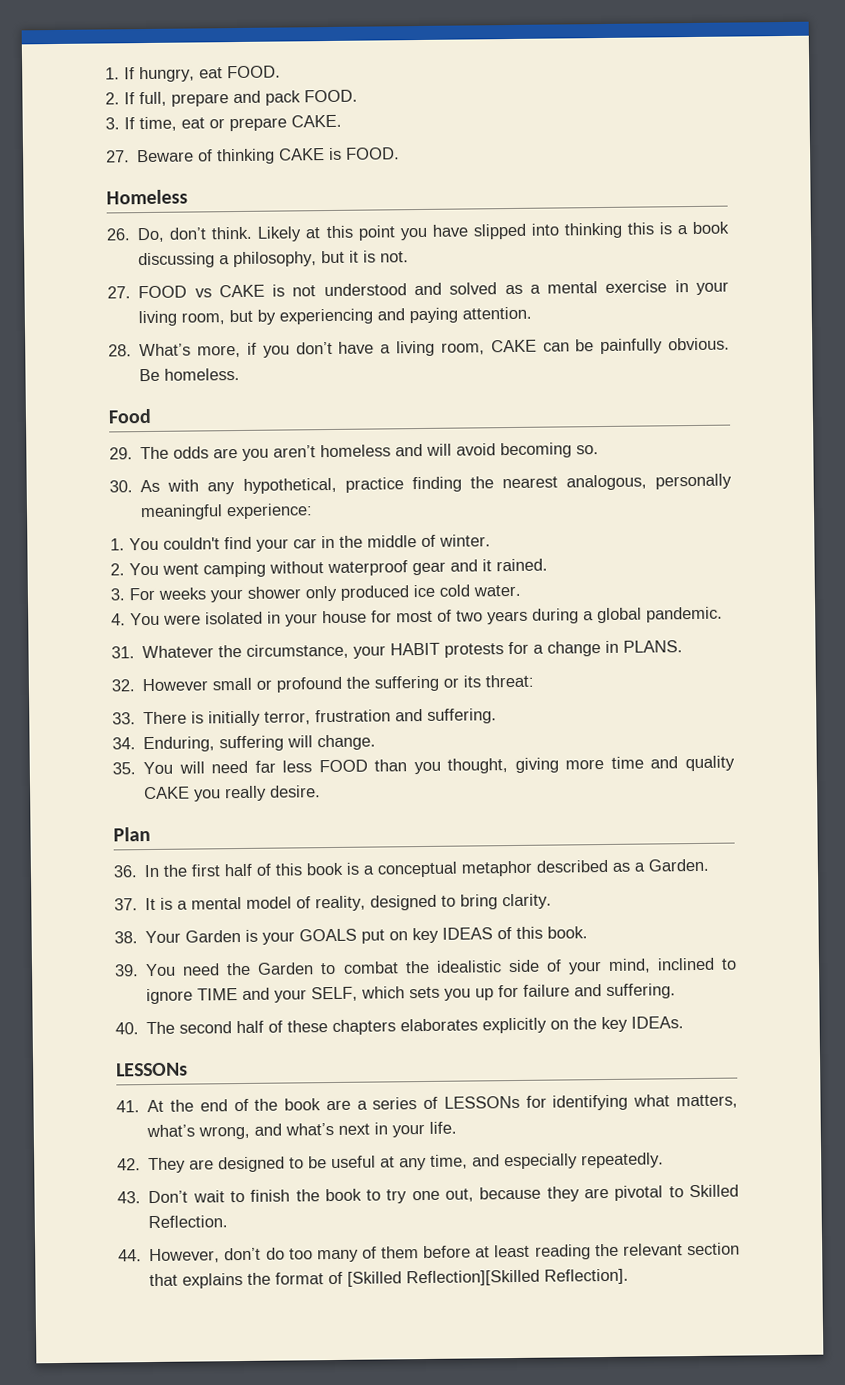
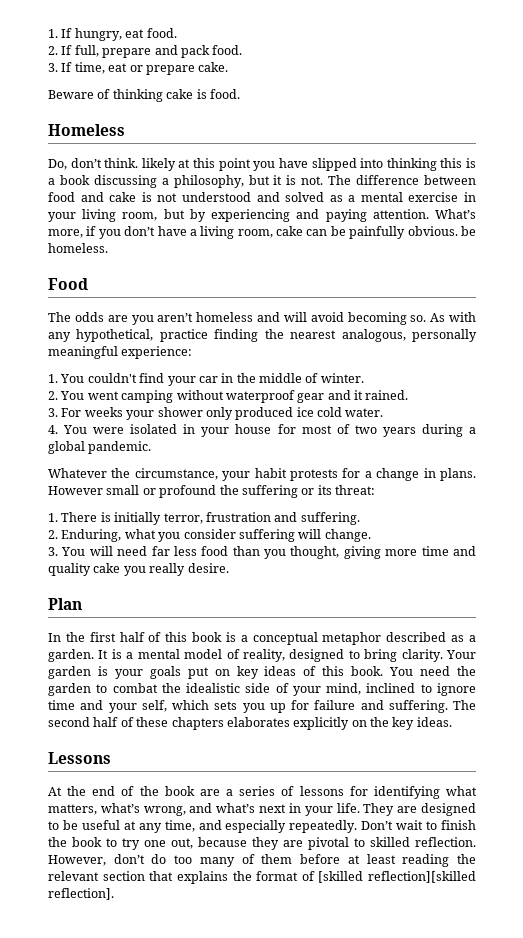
[227,65,281,79] FOOD. -> [146,28,177,38] food.
[304,89,358,103] FOOD. -> [212,45,243,55] food.
[291,114,342,128] [106,150,130,163] CAKE. // 27. -> [198,62,229,72] cake. //
[279,147,401,161] CAKE is FOOD. -> [166,89,240,99] cake is food.
[106,228,131,241] 26. -> (125, 130) none
[257,226,303,242] Likely -> [141,158,176,171] likely
[107,284,265,299] // 27. FOOD vs CAKE -> [328,175,477,185] [48,192,137,202] The difference between food and cake
[108,344,132,357] // 28. -> (429, 214) none
[490,339,537,353] CAKE -> [276,226,304,236] cake
[139,368,161,382] Be -> [460,226,476,236] be
[109,447,133,460] 29. -> (88, 284) none
[109,480,133,493] // 30. -> (427, 318) none
[111,646,135,659] 31. -> (152, 447) none
[390,642,441,656] HABIT -> [254,468,287,478] habit
[623,640,684,653] [111,679,135,692] PLANS. // 32. -> [439,468,476,481] plans.
[112,712,136,725] 33. -> [48,513,58,522] 1.
[112,736,216,753] 34. Enduring, -> [48,529,236,542] 2. Enduring, what you consider
[112,762,136,775] 35. -> [48,547,58,556] 3.
[318,759,368,773] FOOD -> [201,546,229,556] food
[144,786,191,800] CAKE -> [93,563,121,573] cake
[113,865,138,878] 36. -> (82, 604) none
[648,858,710,872] [114,898,138,911] Garden. // 37. -> [48,649,94,662] garden.
[114,930,242,944] // 38. Your Garden -> [446,650,477,659] [48,666,91,679] Your garden
[299,928,358,942] GOALS -> [149,666,181,679] goals
[442,927,494,940] IDEAS -> [264,666,297,676] ideas
[114,964,139,977] // 39. -> (384, 671) none
[257,962,315,975] Garden -> [48,683,91,696] garden
[197,988,239,1001] TIME -> [48,700,75,710] time
[311,986,359,1002] SELF, -> [141,700,167,712] self,
[115,1022,139,1035] // 40. -> (448, 706) none
[631,1016,685,1029] [116,1062,188,1077] [116,1100,140,1113] IDEAs. // LESSONs // 41. -> [416,717,452,727] [48,752,111,764] ideas. // Lessons //
[443,1095,520,1109] LESSONs -> [299,786,344,796] lessons
[117,1158,141,1171] // 42. -> (360, 808) none
[117,1191,141,1204] // 43. -> (358, 826) none
[689,1184,739,1198] [148,1215,229,1229] [118,1249,142,1262] Skilled Reflection. // 44. -> [370,837,476,847] skilled reflection.
[347,1268,630,1287] [Skilled Reflection][Skilled Reflection]. -> [318,871,476,883] [48,888,114,900] [skilled reflection][skilled reflection].

